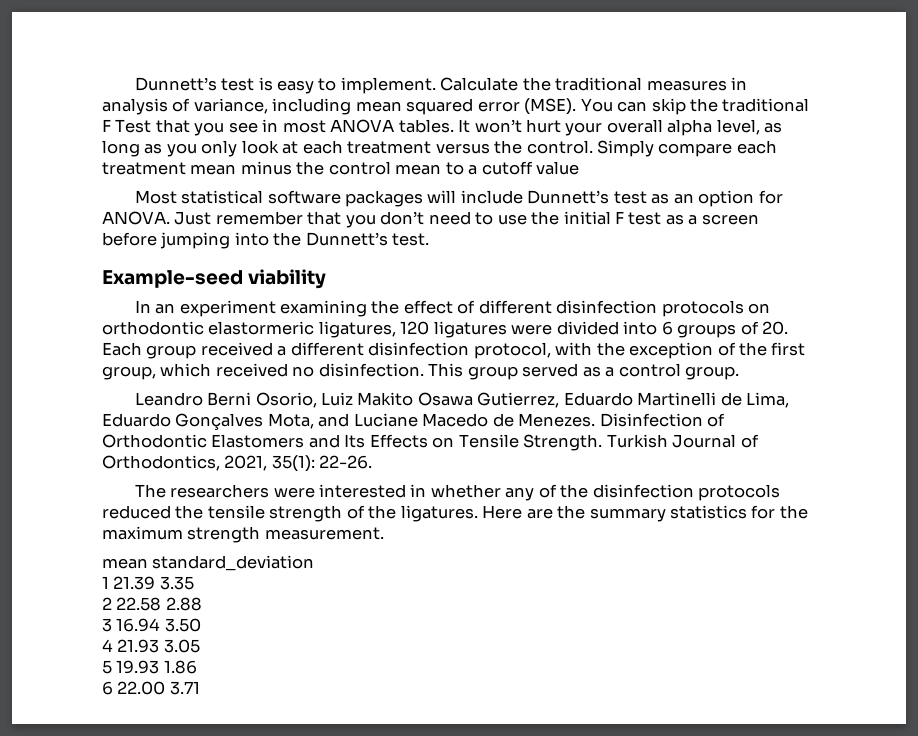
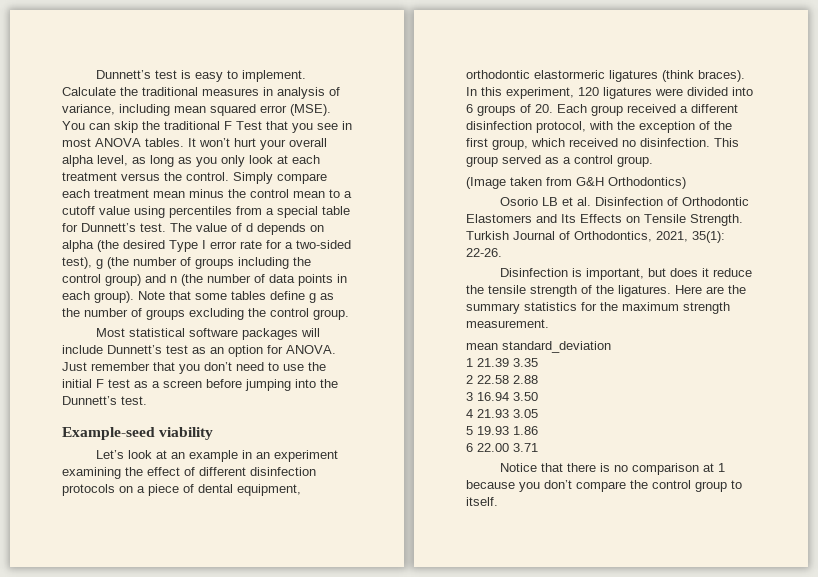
(580, 168) none -> [134,206,350,218] [62,223,324,235] [62,240,351,252] [62,257,311,269] [62,274,347,286] [62,291,334,303] [62,308,349,320] using percentiles from a special table for Dunnett’s test. The value of d depends on alpha (the desired Type I error rate for a two-sided test), g (the number of groups including the control group) and n (the number of data points in each group). Note that some tables define g as the number of groups excluding the control group.
[134,300,151,313] In -> [95,450,252,462] Let’s look at an example in
[102,321,396,338] orthodontic elastormeric ligatures, -> [137,484,301,496] [466,70,745,82] [466,87,574,99] a piece of dental equipment, orthodontic elastormeric ligatures (think braces). In this experiment,
[134,392,790,408] [102,413,596,430] Leandro Berni Osorio, Luiz Makito Osawa Gutierrez, Eduardo Martinelli de Lima, Eduardo Gonçalves Mota, and Luciane Macedo de Menezes. -> [466,177,686,189] [499,197,591,206] (Image taken from G&H Orthodontics) // Osorio LB et al.
[134,484,781,501] [102,505,171,519] The researchers were interested in whether any of the disinfection protocols reduced -> [499,268,752,280] Disinfection is important, but does it reduce
(200, 688) none -> [499,463,725,475] [466,480,742,492] [466,497,498,506] // Notice that there is no comparison at 1 because you don’t compare the control group to itself.

